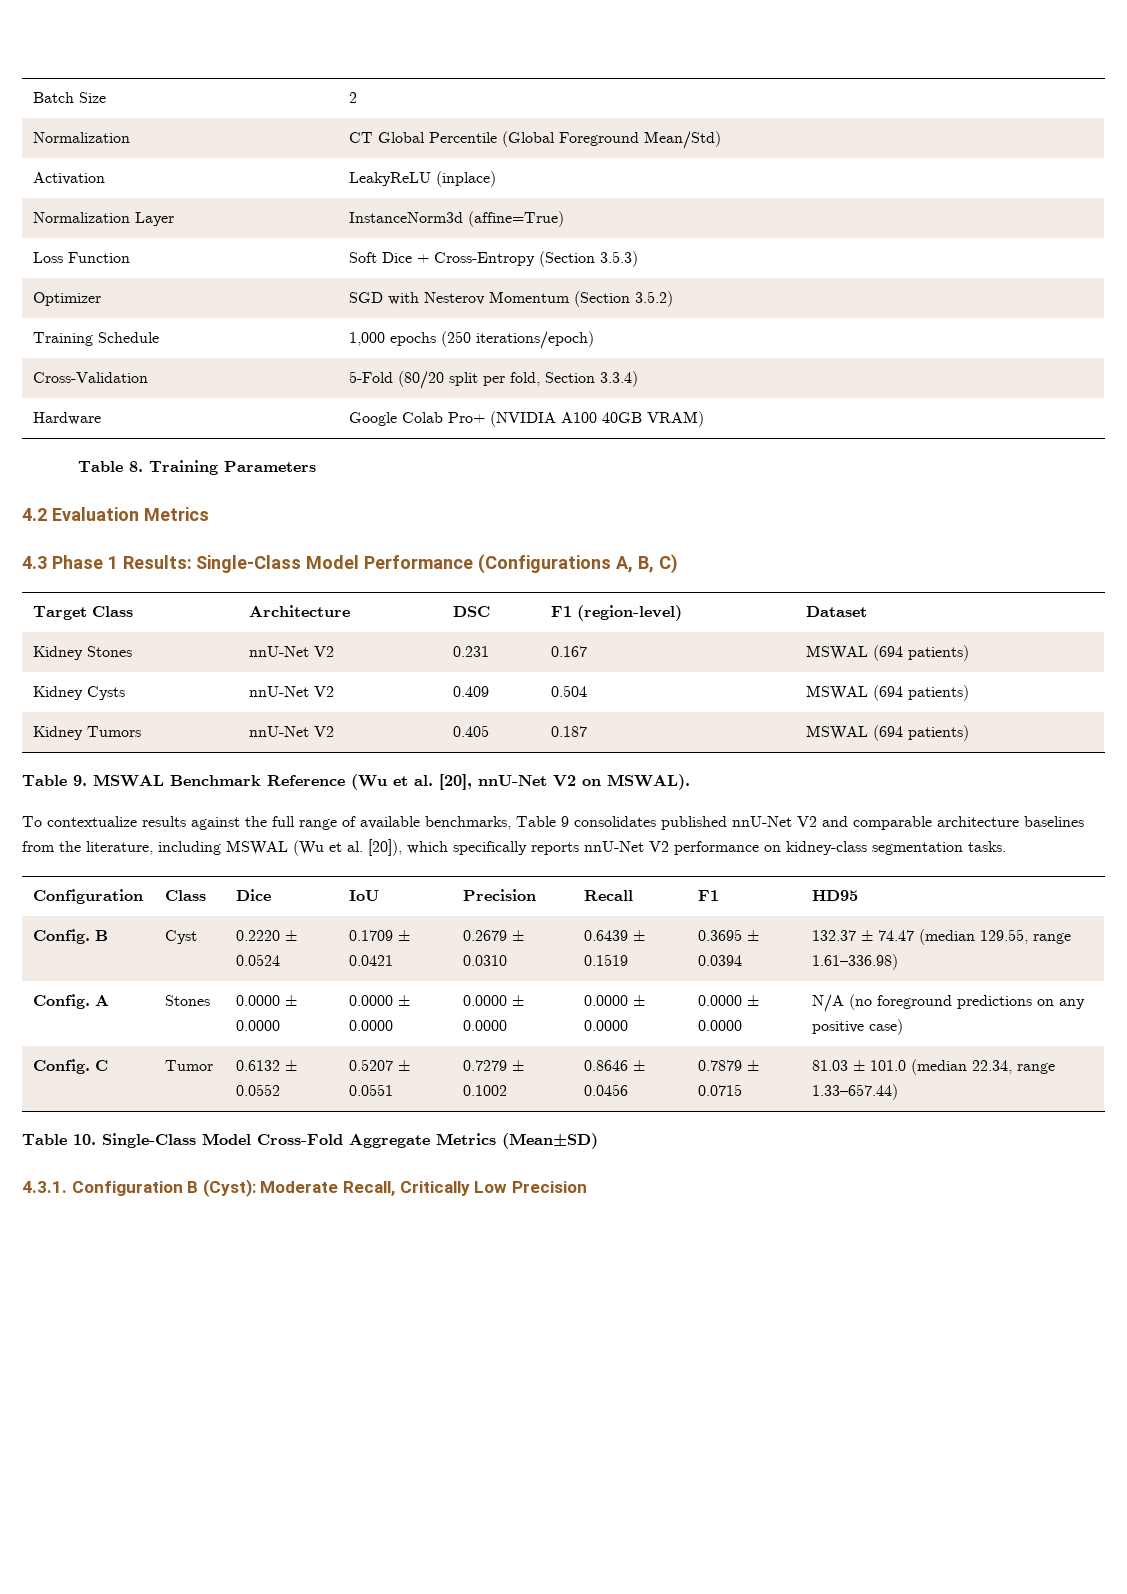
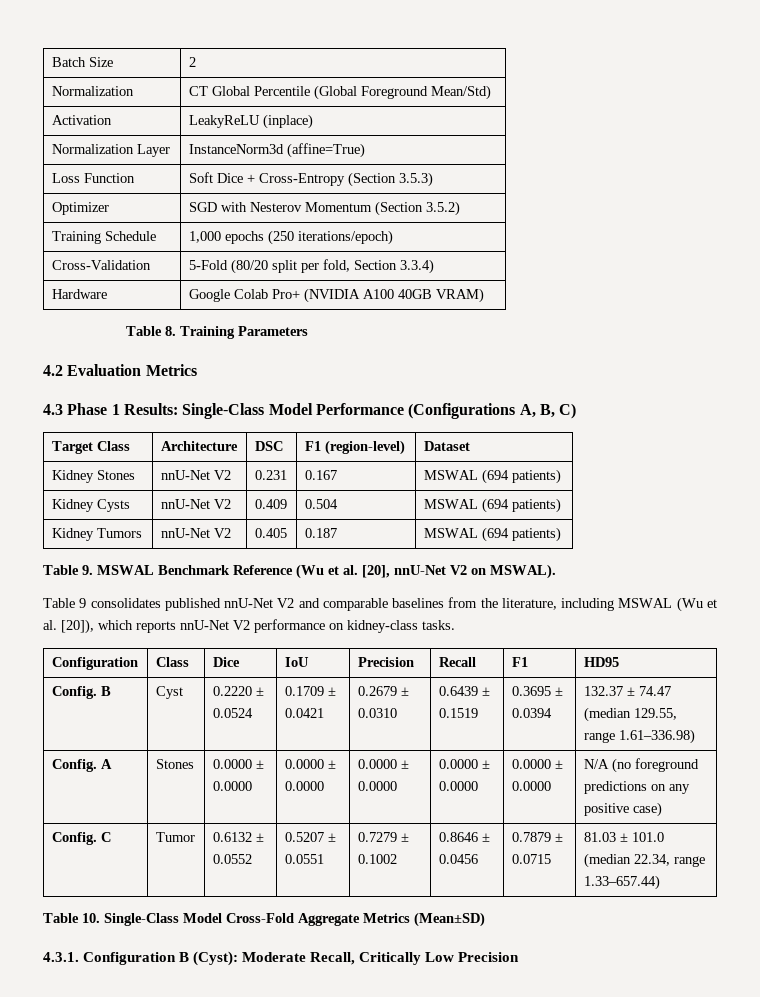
[22,816,511,830] To contextualize results against the full range of available benchmarks, -> (556, 571) none
[937,816,1019,827] architecture -> (388, 604) none
[453,841,527,855] specifically -> (133, 625) none
[872,842,963,855] segmentation -> (418, 626) none

